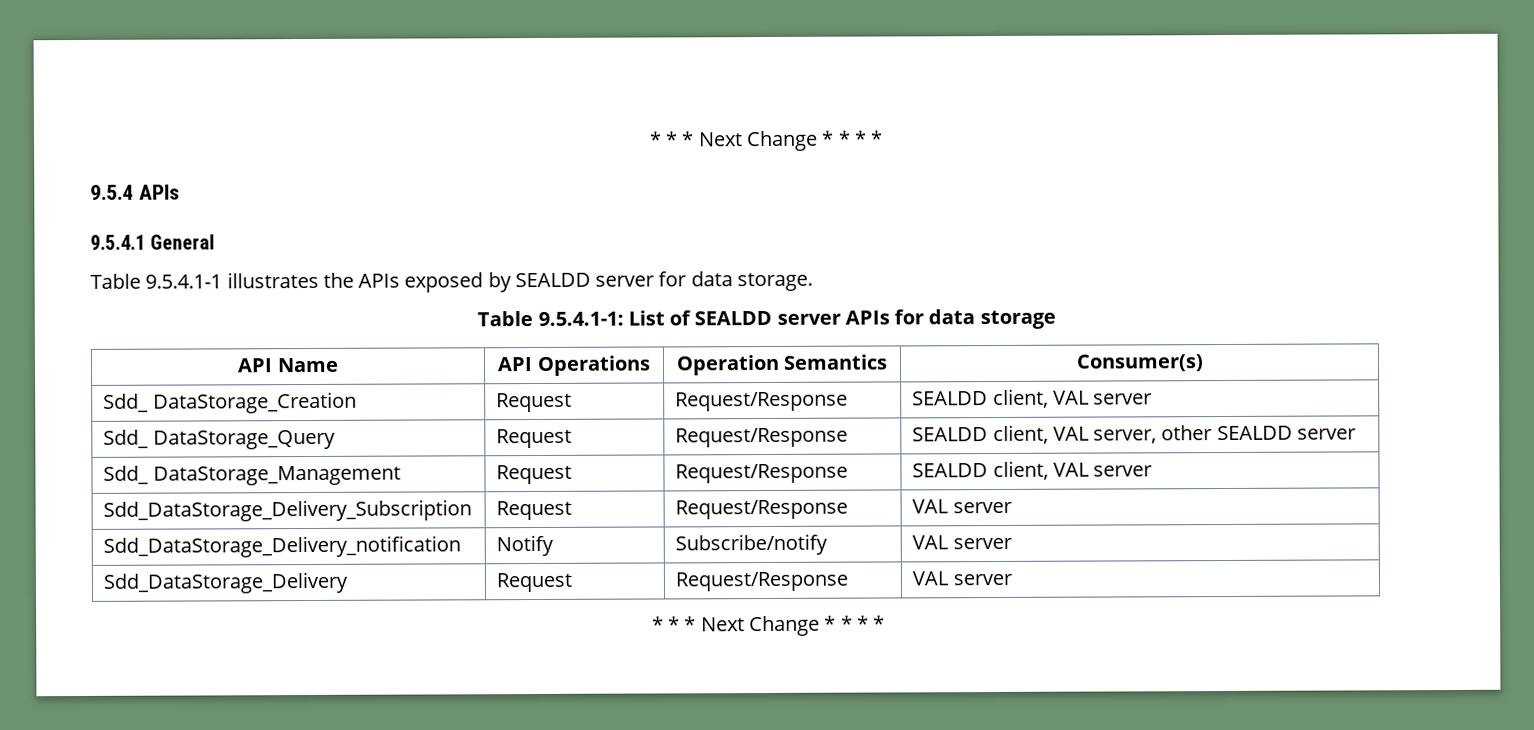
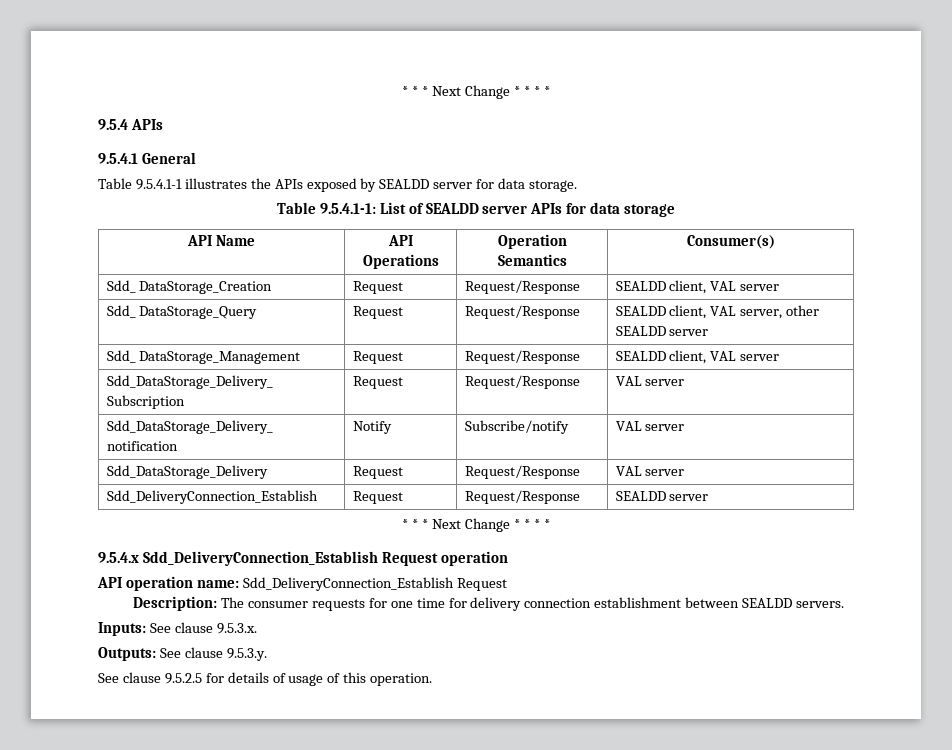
[651,615,886,637] // * * * Next Change * * * * -> [106,490,318,504] [352,491,403,504] [464,490,580,504] [615,491,709,501] [402,518,550,532] [98,551,508,566] [97,576,507,591] [133,596,845,611] [98,622,257,636] [98,647,267,661] [98,672,433,686] // Sdd_DeliveryConnection_Establish | Request | Request/Response | SEALDD server // * * * Next Change * * * * // 9.5.4.x Sdd_DeliveryConnection_Establish Request operation // API operation name: Sdd_DeliveryConnection_Establish Request // Description: The consumer requests for one time for delivery connection establishment between SEALDD servers. // Inputs: See clause 9.5.3.x. // Outputs: See clause 9.5.3.y. // See clause 9.5.2.5 for details of usage of this operation.

